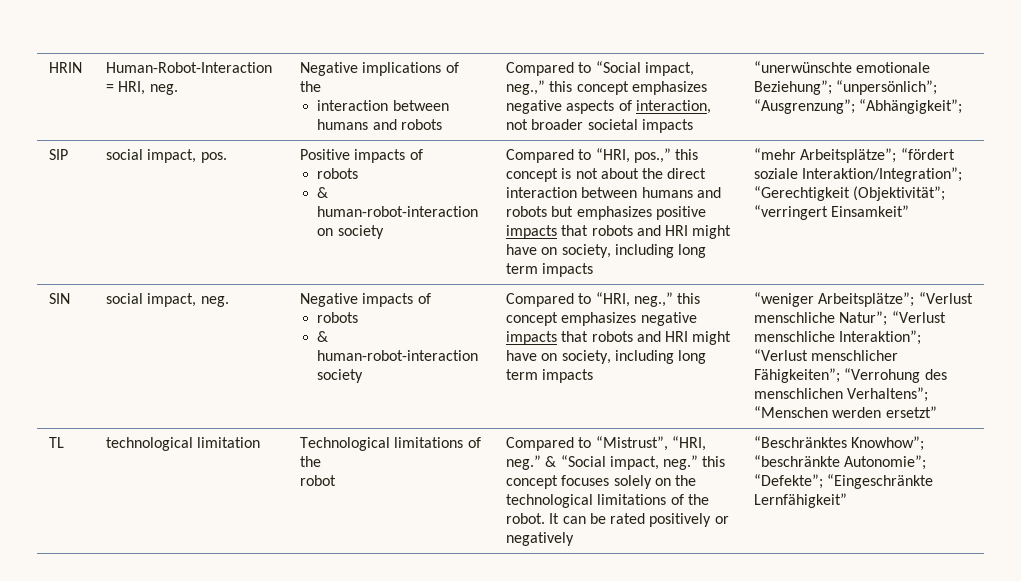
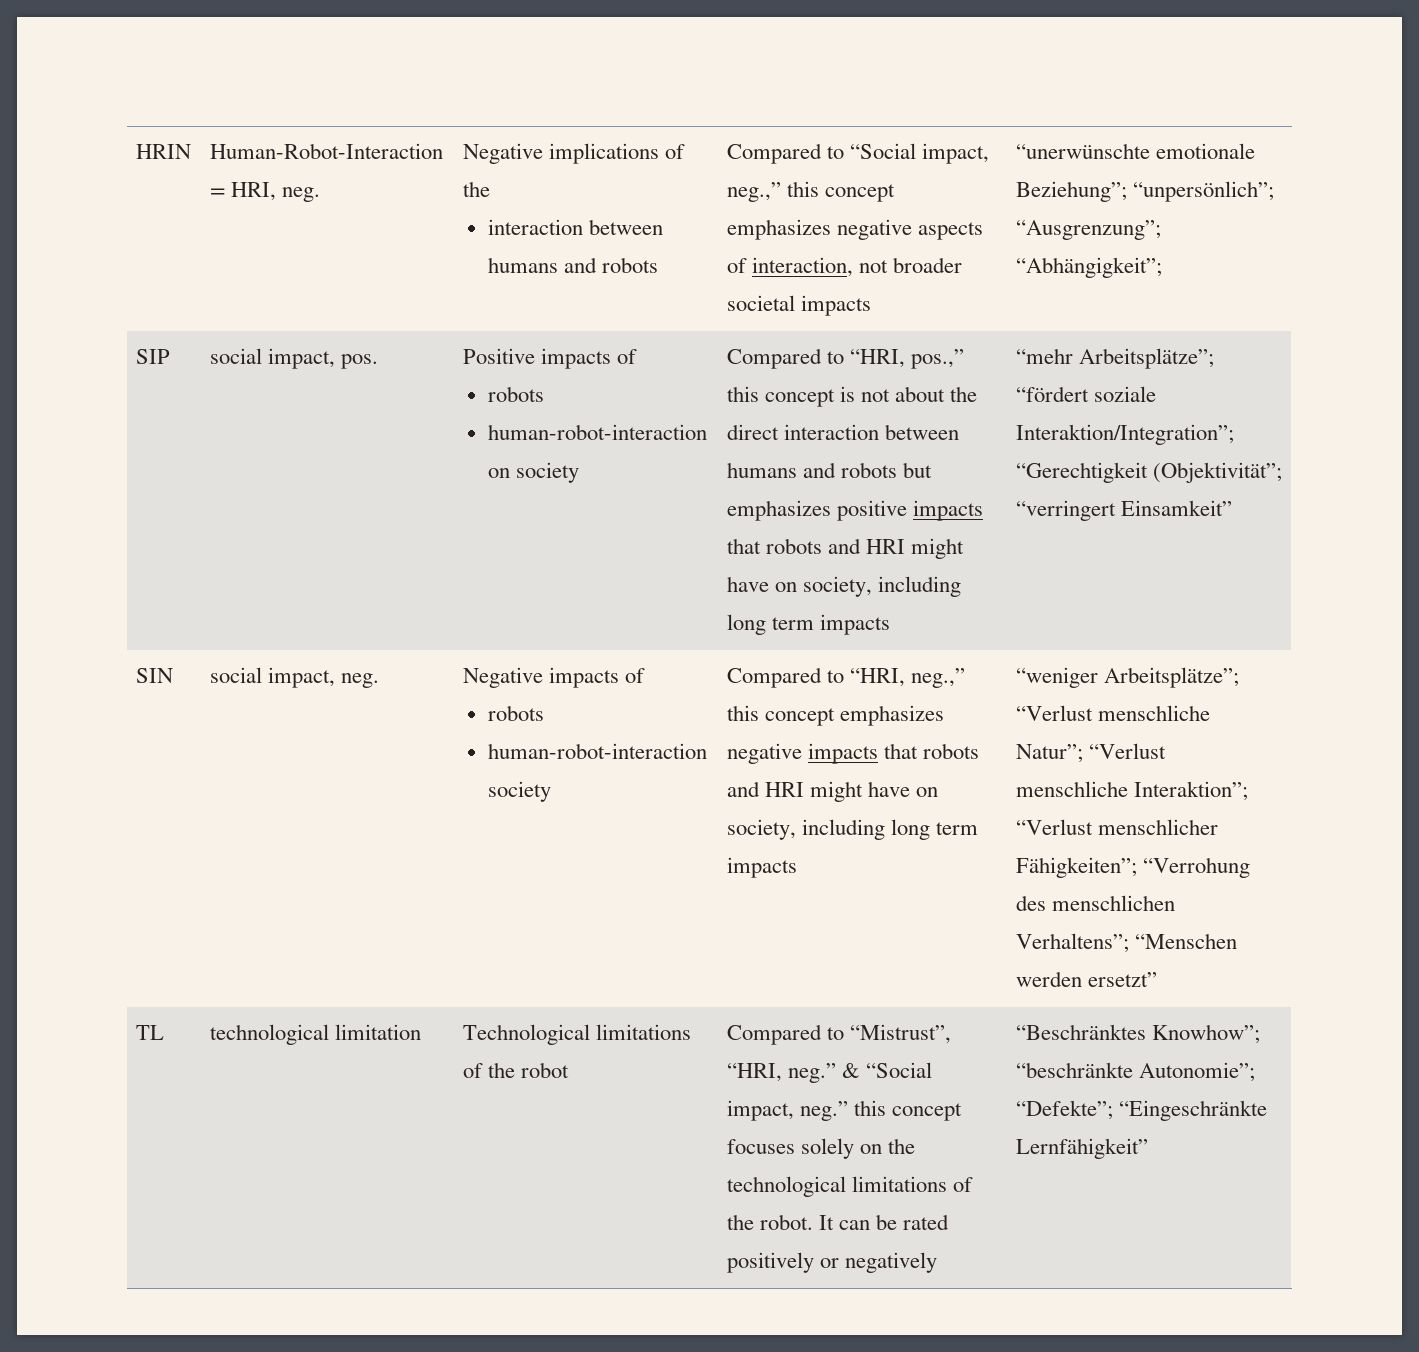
[317,187,329,198] & -> (544, 394) none
[317,331,329,342] & -> (544, 713) none
(321, 461) // -> (516, 1070) none

